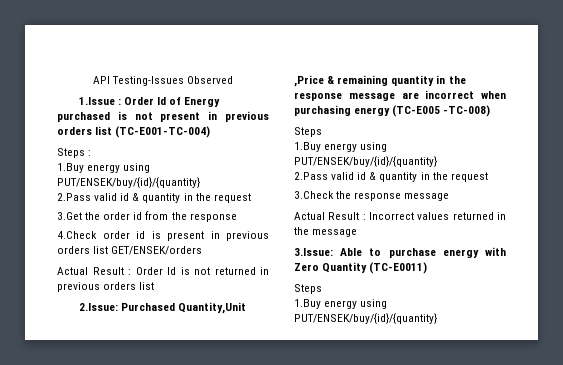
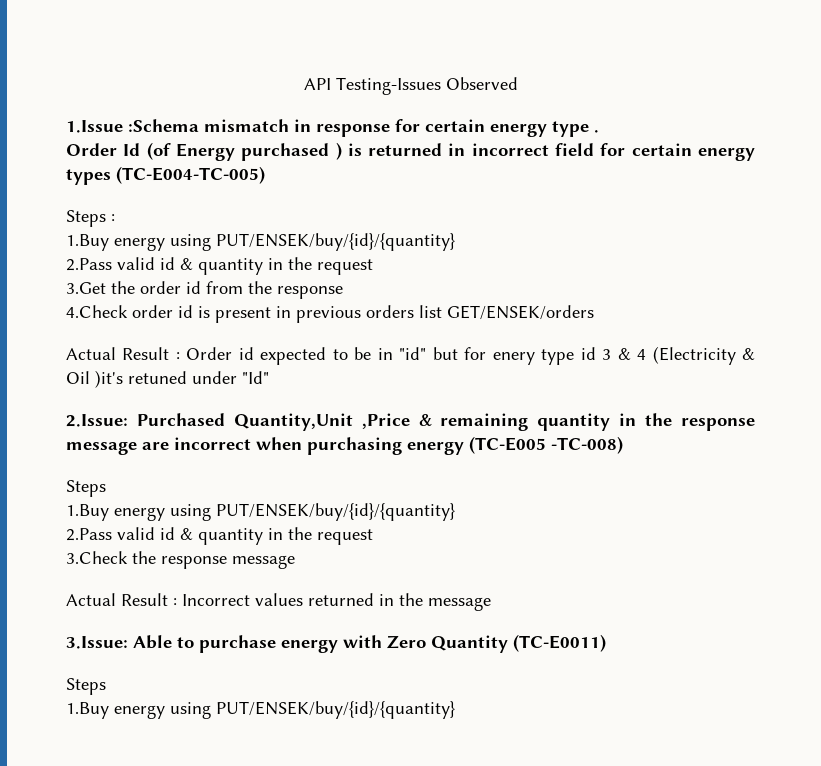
[117,97,181,105] : Order Id of -> [128,119,599,137] [66,142,171,160] :Schema mismatch in response for certain energy type . // Order Id (of
[117,111,269,122] [57,126,211,138] is not present in previous orders list (TC-E001-TC-004) -> [335,142,755,161] [66,166,265,185] ) is returned in incorrect field for certain energy types (TC-E004-TC-005)
[167,267,269,275] [57,282,155,292] Id is not returned in previous orders list -> [238,346,756,365] [66,370,269,388] id expected to be in "id" but for enery type id 3 & 4 (Electricity & Oil )it's retuned under "Id"

